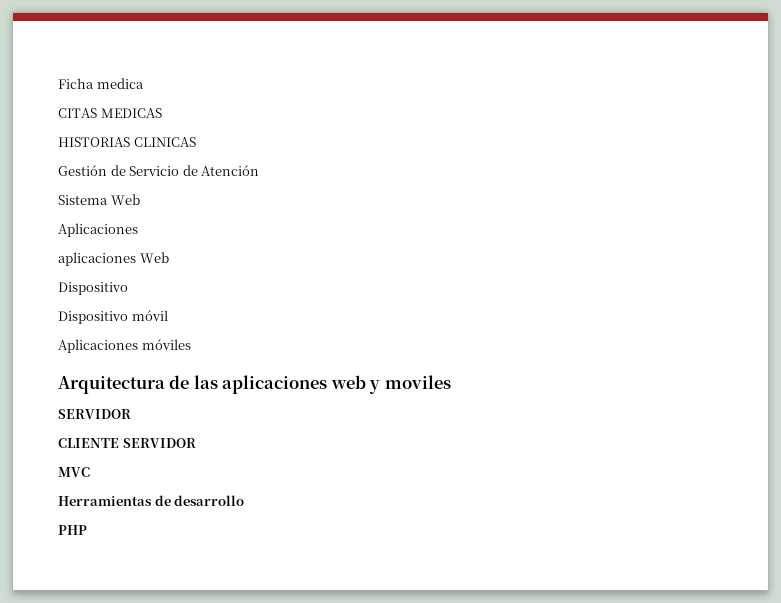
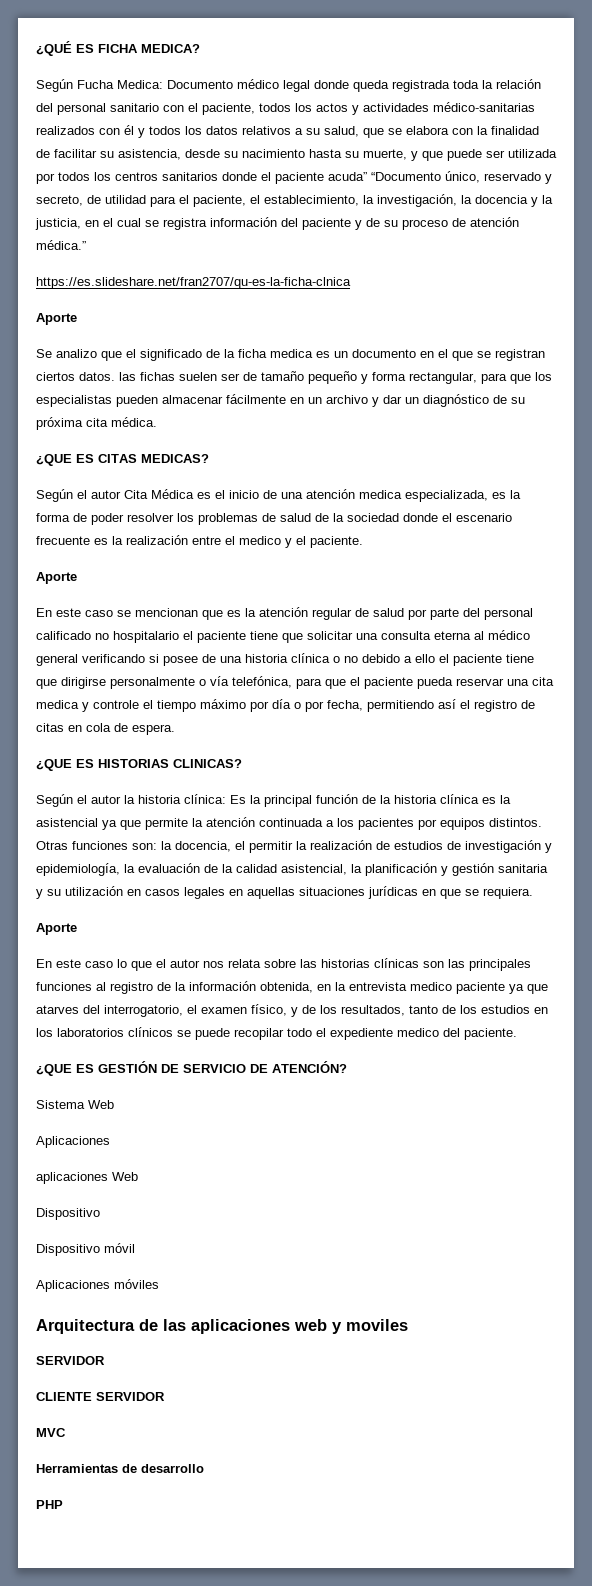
[58,78,144,89] [58,108,162,118] [58,137,196,147] [58,165,260,176] Ficha medica // CITAS MEDICAS // HISTORIAS CLINICAS // Gestión de Servicio de Atención -> [36,41,200,56] [36,79,541,92] [36,102,535,115] [36,125,539,138] [36,149,557,161] [36,171,552,184] [36,194,553,207] [35,217,519,230] [36,240,86,250] [36,277,351,289] [36,313,77,325] [36,349,545,361] [36,371,552,384] [36,394,525,407] [36,417,157,430] [36,454,209,466] [36,489,521,502] [36,513,512,525] [36,535,363,548] [36,572,77,584] [36,607,533,620] [36,630,530,643] [36,653,534,666] [36,676,554,689] [36,699,535,712] [36,723,175,735] [36,759,242,771] [36,794,511,807] [36,817,542,830] [36,840,552,853] [36,863,548,876] [36,886,533,899] [36,923,77,935] [36,958,531,971] [36,981,548,994] [36,1004,548,1017] [36,1027,517,1040] [36,1061,347,1076] ¿QUÉ ES FICHA MEDICA? // Según Fucha Medica: Documento médico legal donde queda registrada toda la relación del personal sanitario con el paciente, todos los actos y actividades médico-sanitarias realizados con él y todos los datos relativos a su salud, que se elabora con la finalidad de facilitar su asistencia, desde su nacimiento hasta su muerte, y que puede ser utilizada por todos los centros sanitarios donde el paciente acuda” “Documento único, reservado y secreto, de utilidad para el paciente, el establecimiento, la investigación, la docencia y la justicia, en el cual se registra información del paciente y de su proceso de atención médica.” // https://es.slideshare.net/fran2707/qu-es-la-ficha-clnica // Aporte // Se analizo que el significado de la ficha medica es un documento en el que se registran ciertos datos. las fichas suelen ser de tamaño pequeño y forma rectangular, para que los especialistas pueden almacenar fácilmente en un archivo y dar un diagnóstico de su próxima cita médica. // ¿QUE ES CITAS MEDICAS? // Según el autor Cita Médica es el inicio de una atención medica especializada, es la forma de poder resolver los problemas de salud de la sociedad donde el escenario frecuente es la realización entre el medico y el paciente. // Aporte // En este caso se mencionan que es la atención regular de salud por parte del personal calificado no hospitalario el paciente tiene que solicitar una consulta eterna al médico general verificando si posee de una historia clínica o no debido a ello el paciente tiene que dirigirse personalmente o vía telefónica, para que el paciente pueda reservar una cita medica y controle el tiempo máximo por día o por fecha, permitiendo así el registro de citas en cola de espera. // ¿QUE ES HISTORIAS CLINICAS? // Según el autor la historia clínica: Es la principal función de la historia clínica es la asistencial ya que permite la atención continuada a los pacientes por equipos distintos. Otras funciones son: la docencia, el permitir la realización de estudios de investigación y epidemiología, la evaluación de la calidad asistencial, la planificación y gestión sanitaria y su utilización en casos legales en aquellas situaciones jurídicas en que se requiera. // Aporte // En este caso lo que el autor nos relata sobre las historias clínicas son las principales funciones al registro de la información obtenida, en la entrevista medico paciente ya que atarves del interrogatorio, el examen físico, y de los resultados, tanto de los estudios en los laboratorios clínicos se puede recopilar todo el expediente medico del paciente. // ¿QUE ES GESTIÓN DE SERVICIO DE ATENCIÓN?

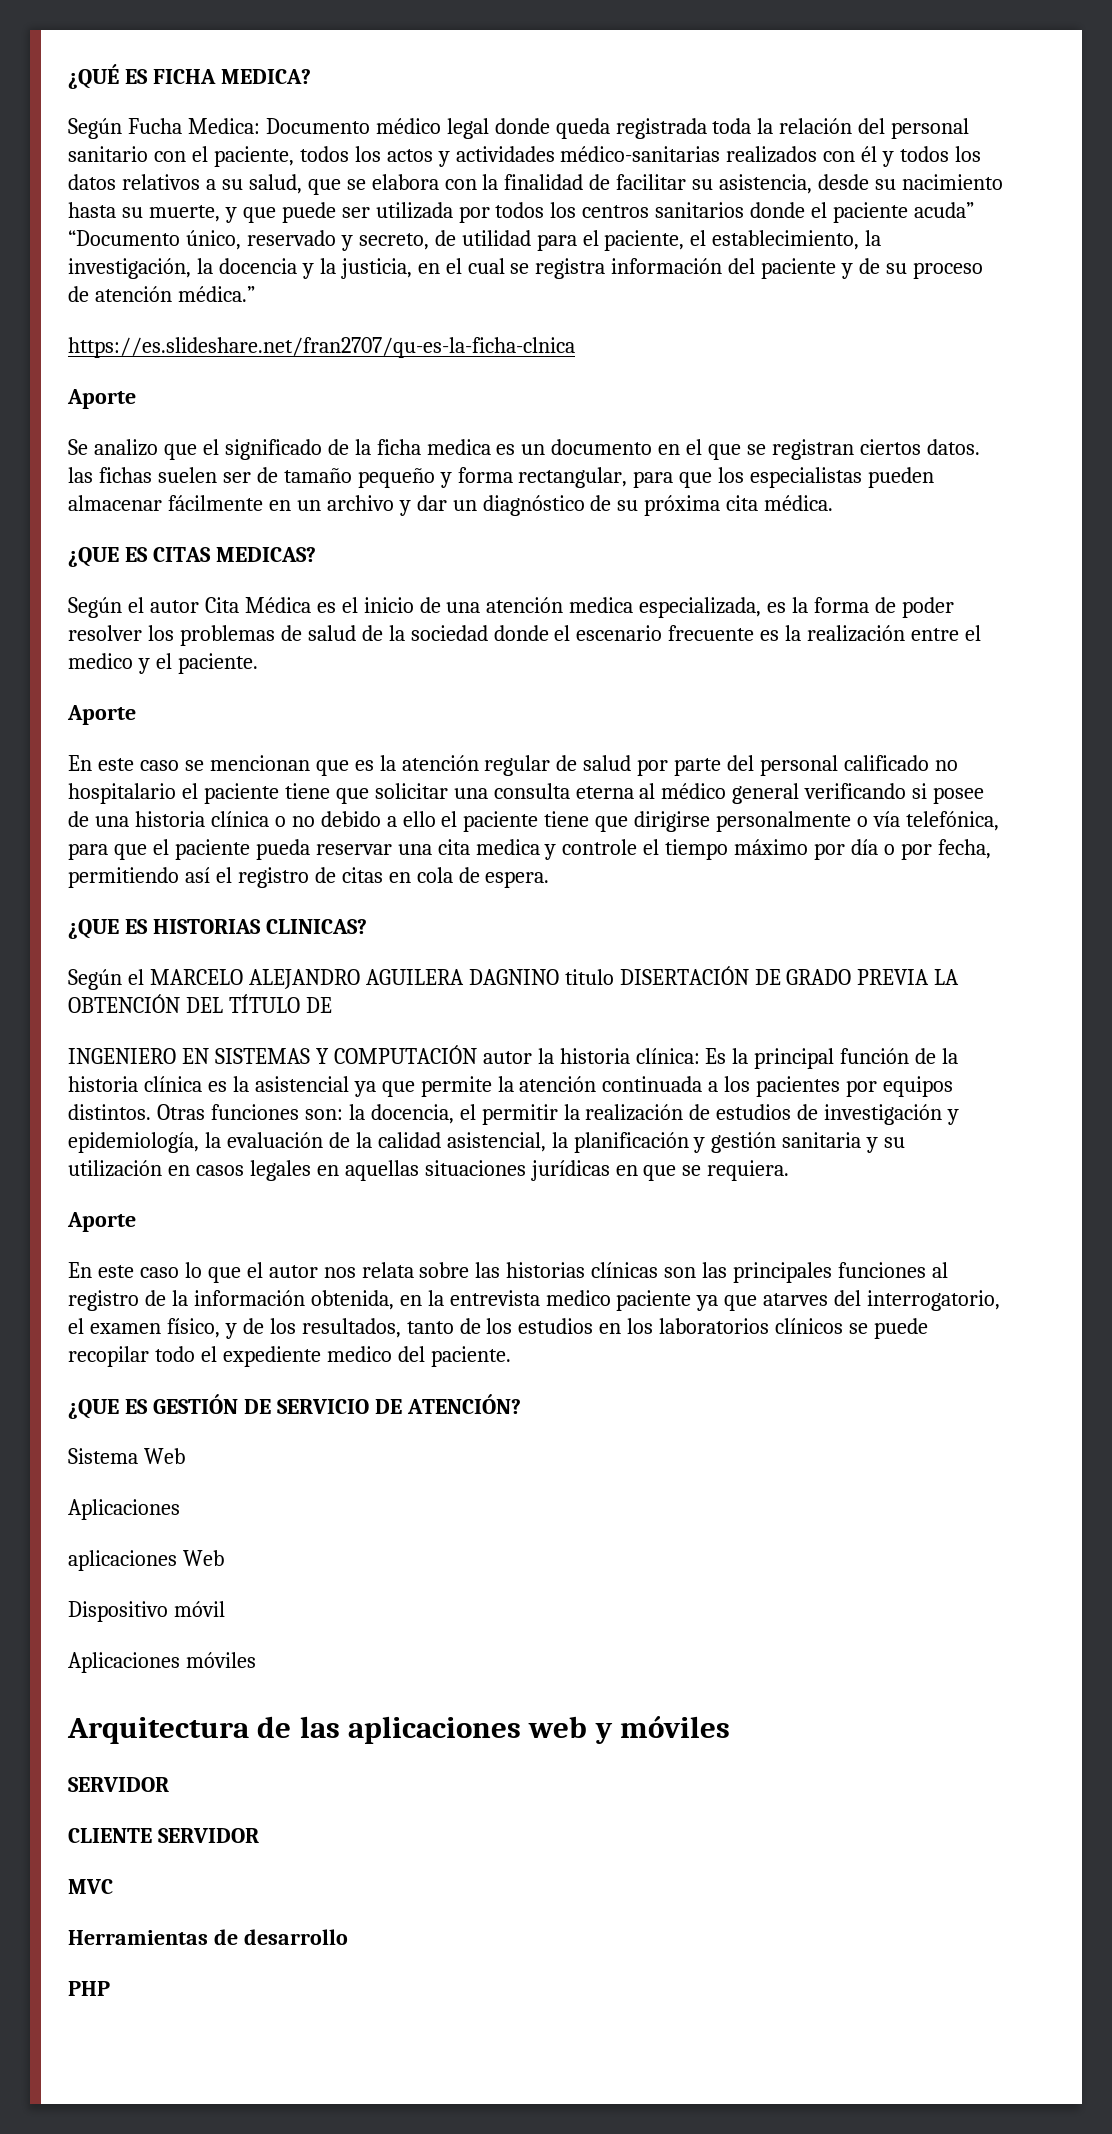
(87, 799) none -> [149,966,960,989] [68,994,332,1013] [68,1045,477,1064] MARCELO ALEJANDRO AGUILERA DAGNINO titulo DISERTACIÓN DE GRADO PREVIA LA OBTENCIÓN DEL TÍTULO DE // INGENIERO EN SISTEMAS Y COMPUTACIÓN
[36,1244,100,1256] // Dispositivo -> (168, 1611) none
[346,1319,408,1331] moviles -> [620,1716,731,1738] móviles

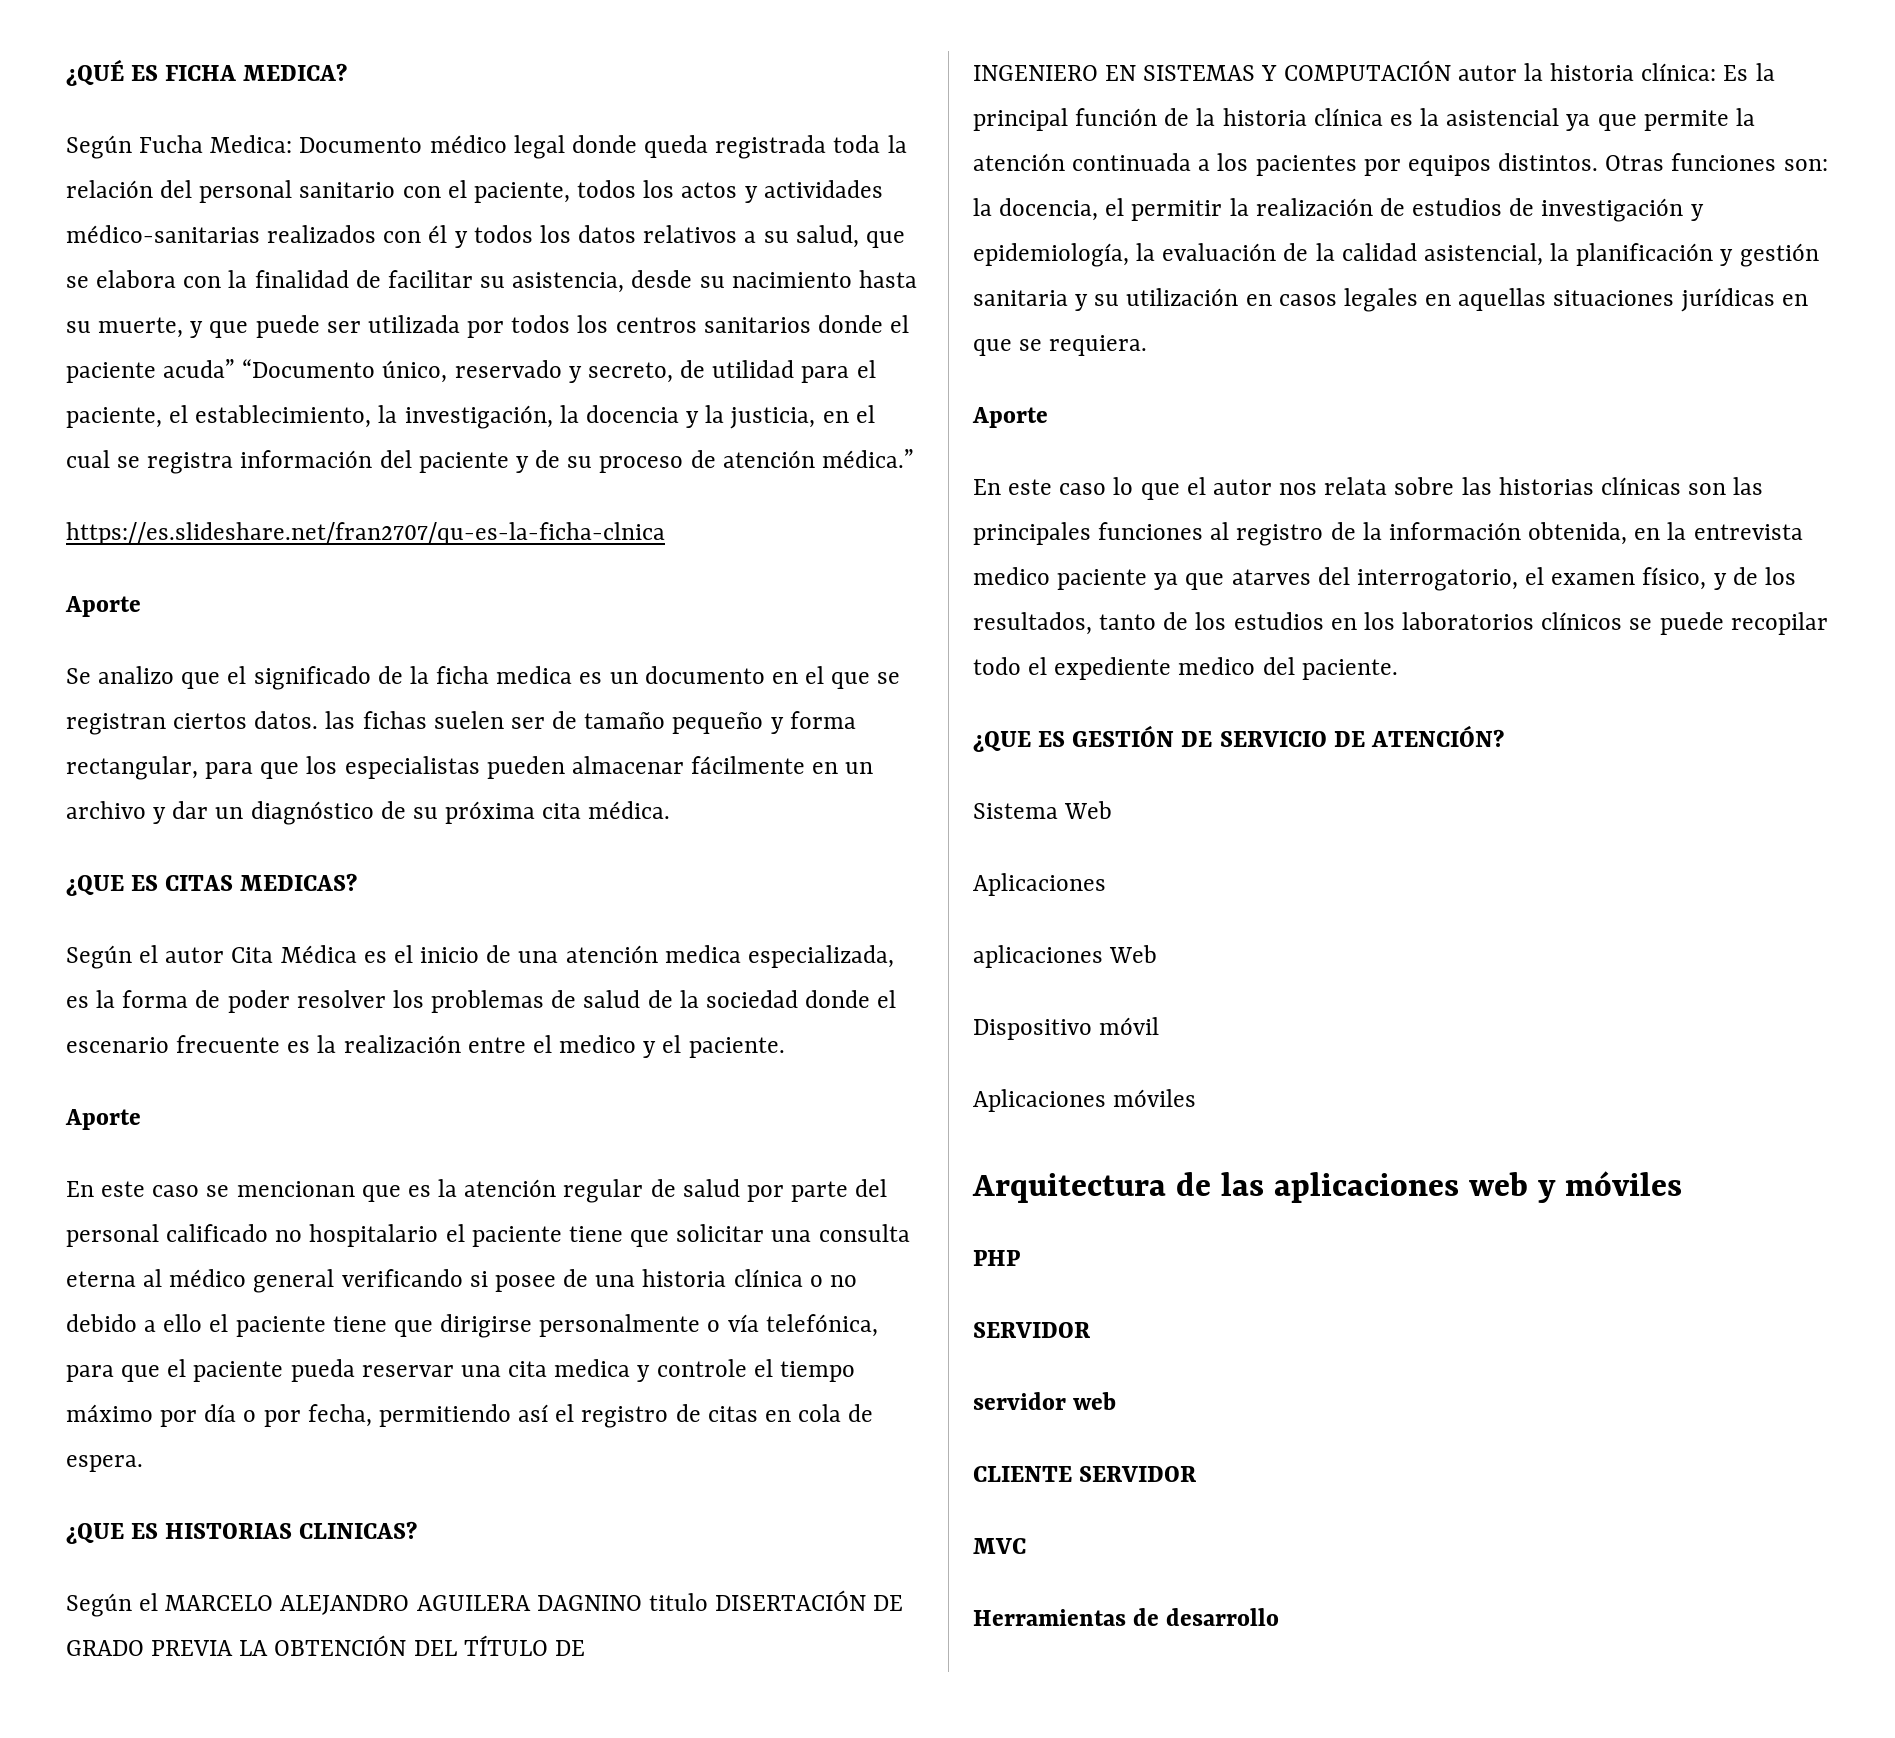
[68,1777,169,1792] // SERVIDOR -> [973,1250,1020,1266] [973,1322,1090,1338] [973,1392,1117,1410] // PHP // SERVIDOR // servidor web
[68,1981,110,1996] // PHP -> (1280, 1617) none

